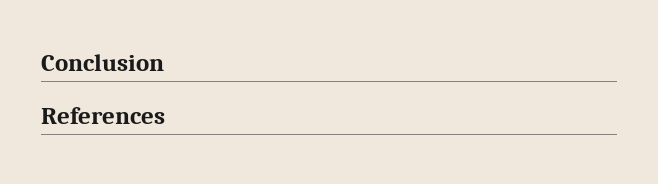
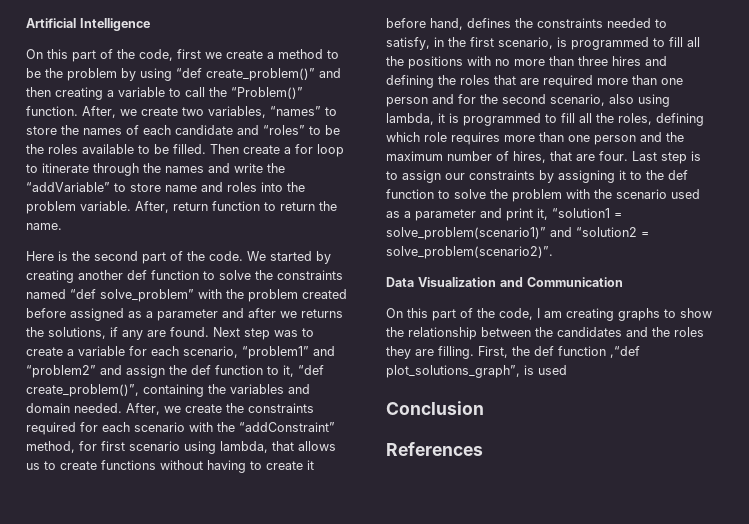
(41, 62) none -> [26,18,150,31] [26,49,339,62] [26,68,341,81] [26,87,303,100] [26,106,337,118] [26,125,340,135] [26,144,344,157] [26,163,285,176] [26,182,305,192] [26,201,337,214] [26,223,62,230] [26,251,331,264] [26,270,343,283] [26,289,347,302] [26,308,343,321] [26,327,314,340] [26,346,335,359] [26,365,324,378] [26,384,310,397] [26,403,314,415] [26,422,335,435] [26,441,336,454] [26,460,314,473] [386,18,667,30] [386,37,700,50] [386,56,667,69] [386,75,683,88] [386,94,670,107] [386,113,704,126] [386,132,684,145] [386,151,701,164] [386,170,688,183] [386,189,700,202] [386,208,622,221] [386,227,649,240] [386,246,553,259] [386,277,623,287] [386,308,712,321] [386,327,704,340] [386,346,640,359] [386,365,567,378] Artificial Intelligence // On this part of the code, first we create a method to be the problem by using “def create_problem()” and then creating a variable to call the “Problem()” function. After, we create two variables, “names” to store the names of each candidate and “roles” to be the roles available to be filled. Then create a for loop to itinerate through the names and write the “addVariable” to store name and roles into the problem variable. After, return function to return the name. // Here is the second part of the code. We started by creating another def function to solve the constraints named “def solve_problem” with the problem created before assigned as a parameter and after we returns the solutions, if any are found. Next step was to create a variable for each scenario, “problem1” and “problem2” and assign the def function to it, “def create_problem()”, containing the variables and domain needed. After, we create the constraints required for each scenario with the “addConstraint” method, for first scenario using lambda, that allows us to create functions without having to create it before hand, defines the constraints needed to satisfy, in the first scenario, is programmed to fill all the positions with no more than three hires and defining the roles that are required more than one person and for the second scenario, also using lambda, it is programmed to fill all the roles, defining which role requires more than one person and the maximum number of hires, that are four. Last step is to assign our constraints by assigning it to the def function to solve the problem with the scenario used as a parameter and print it, “solution1 = solve_problem(scenario1)” and “solution2 = solve_problem(scenario2)”. // Data Visualization and Communication // On this part of the code, I am creating graphs to show the relationship between the candidates and the roles they are filling. First, the def function ,“def plot_solutions_graph”, is used //

